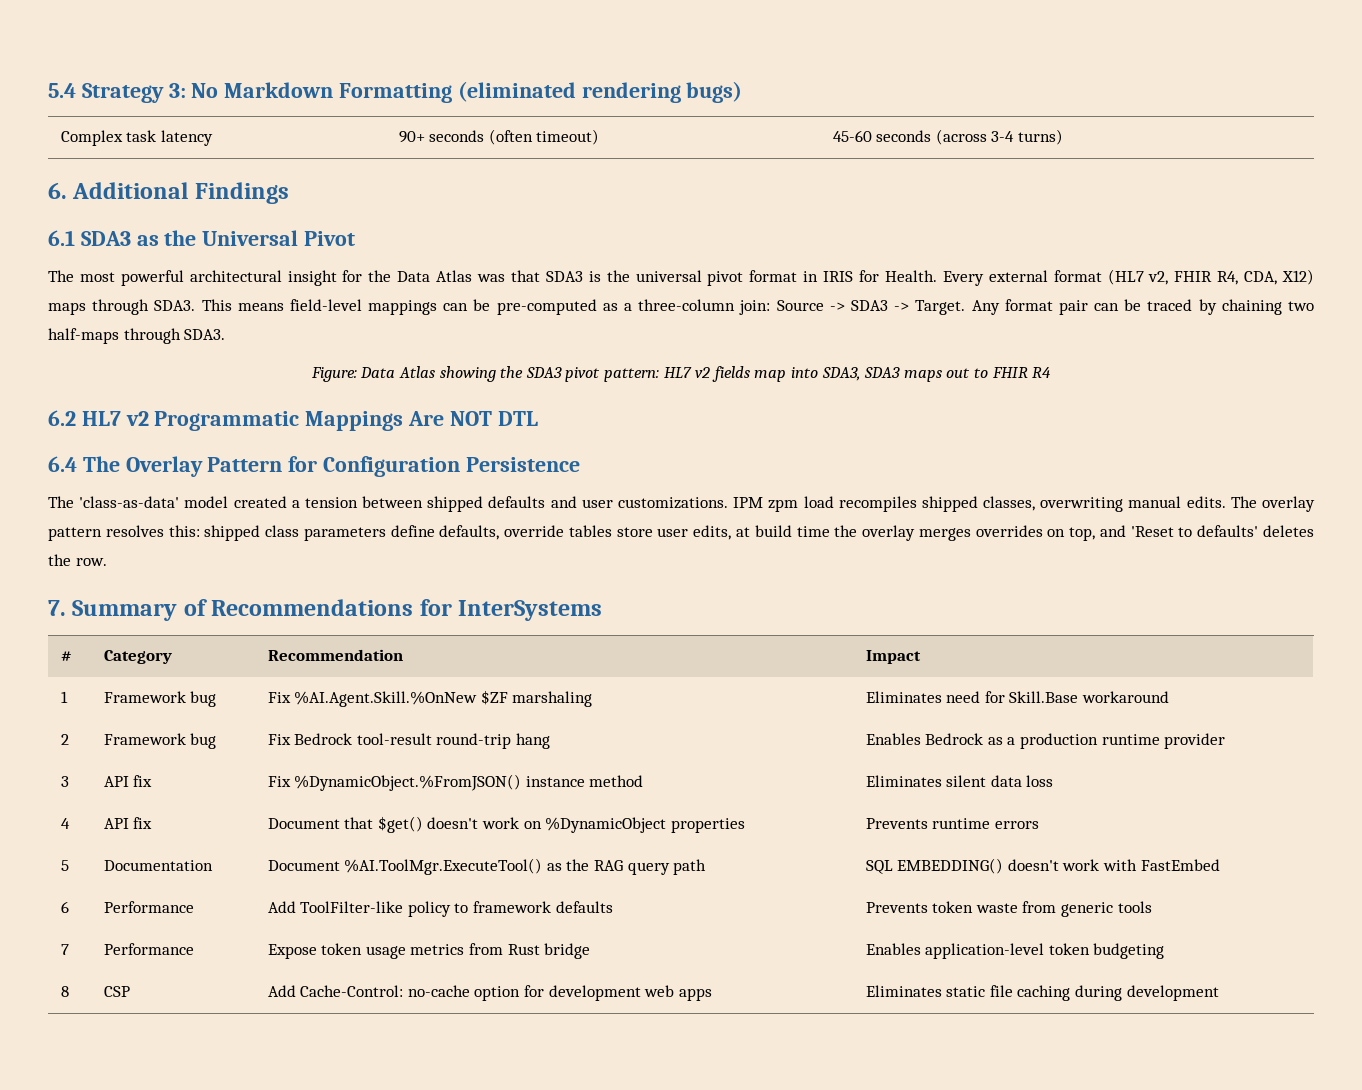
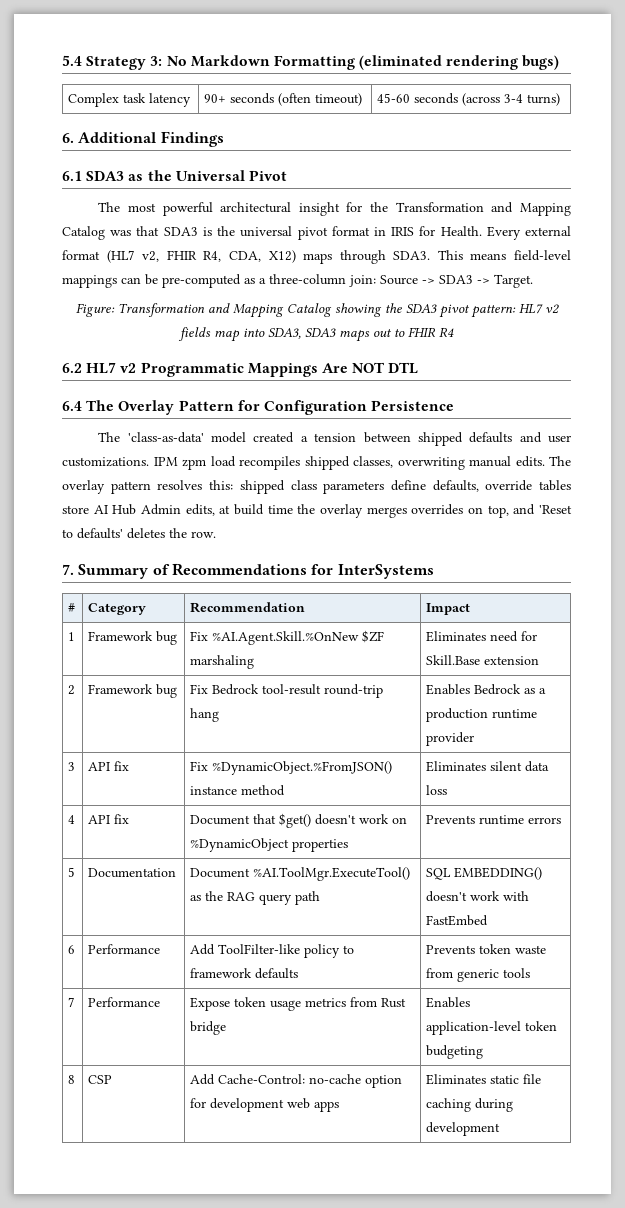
[397,270,473,282] Data Atlas -> [395,202,571,216] [62,226,105,240] Transformation and Mapping Catalog
[971,299,1315,315] [48,328,226,344] [310,366,436,382] Any format pair can be traced by chaining two half-maps through SDA3. // Figure: Data Atlas -> [75,303,332,318] // Figure: Transformation and Mapping Catalog
[657,528,689,537] user -> [93,504,181,515] AI Hub Admin
[1082,691,1170,703] workaround -> [484,656,540,665] extension

